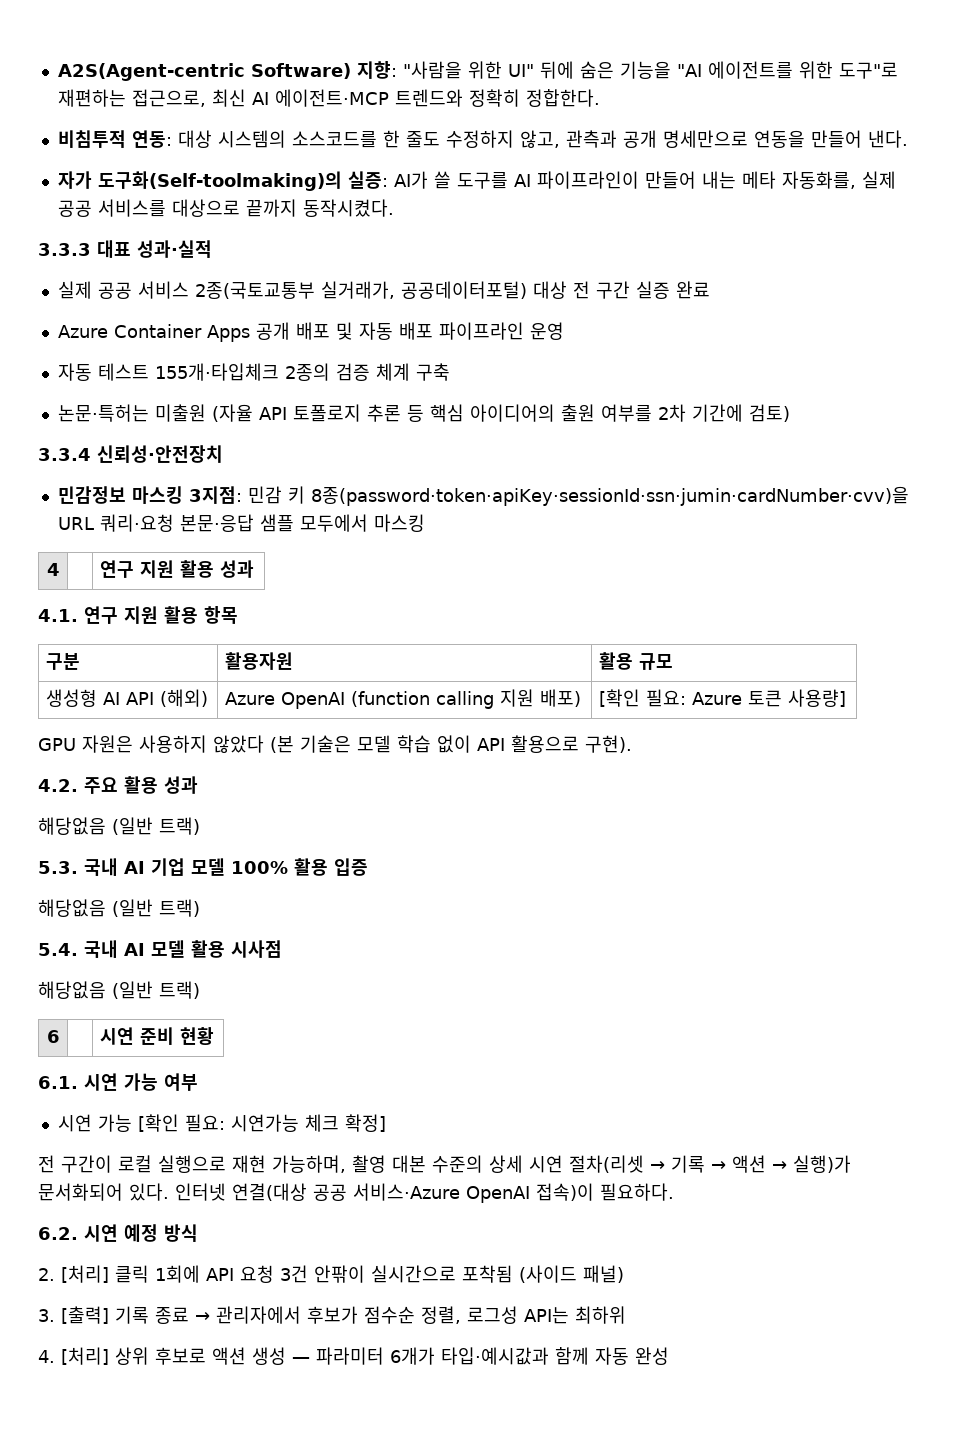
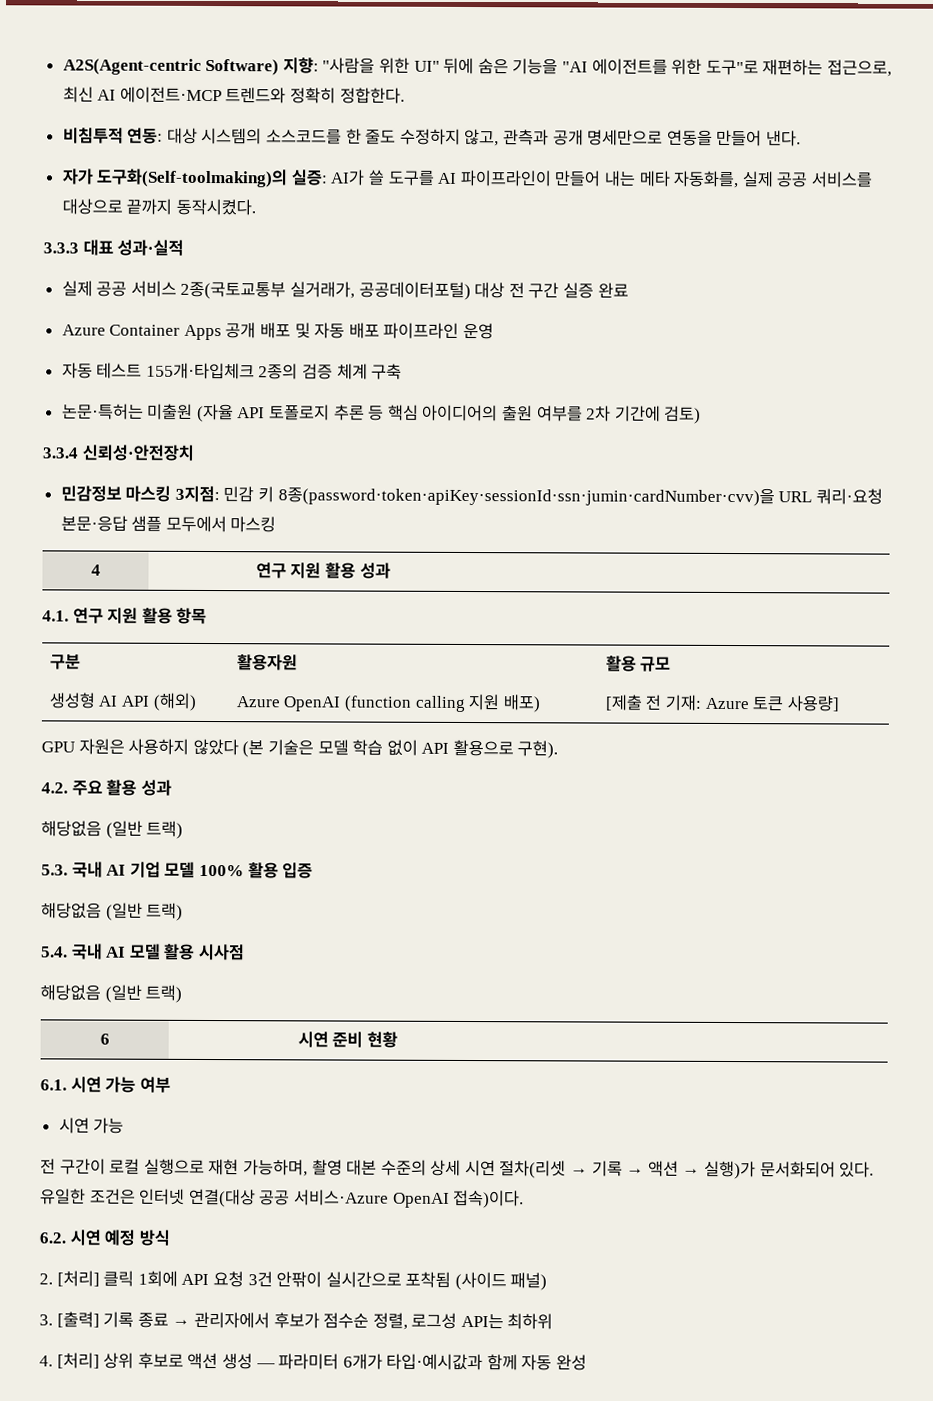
[598,689,686,707] [확인 필요: -> [604,694,702,711] [제출 전 기재:
[137,1114,386,1132] [확인 필요: 시연가능 체크 확정] -> (125, 1125) none
(169, 1192) none -> [40,1188,136,1205] 유일한 조건은
[536,1183,674,1201] 접속)이 필요하다. -> [453,1189,525,1209] 접속)이다.

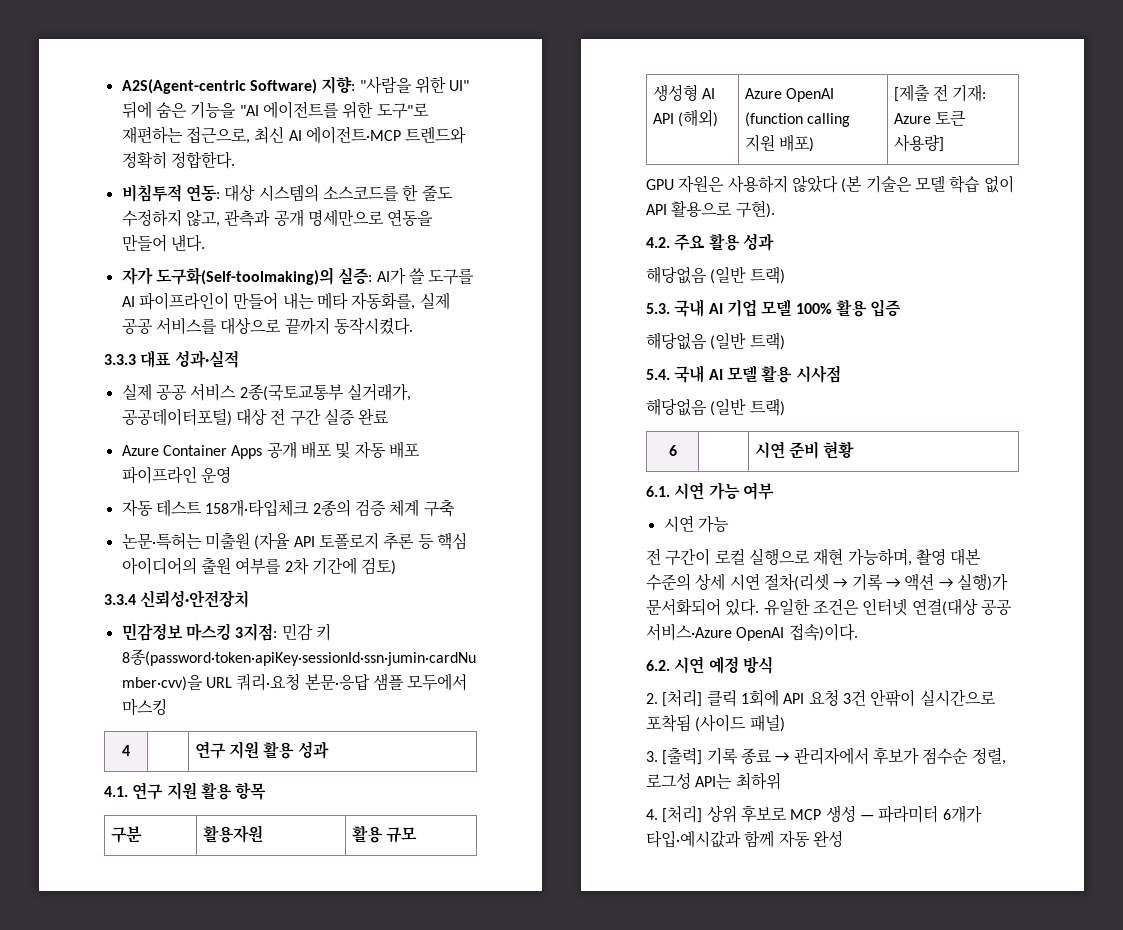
[145,362,255,380] 155개·타입체크 -> [205,499,310,517] 158개·타입체크
[187,1352,219,1370] 액션 -> [790,809,822,820] MCP

